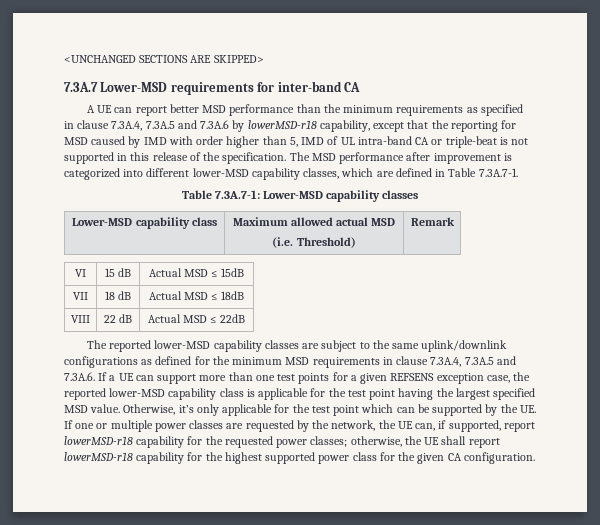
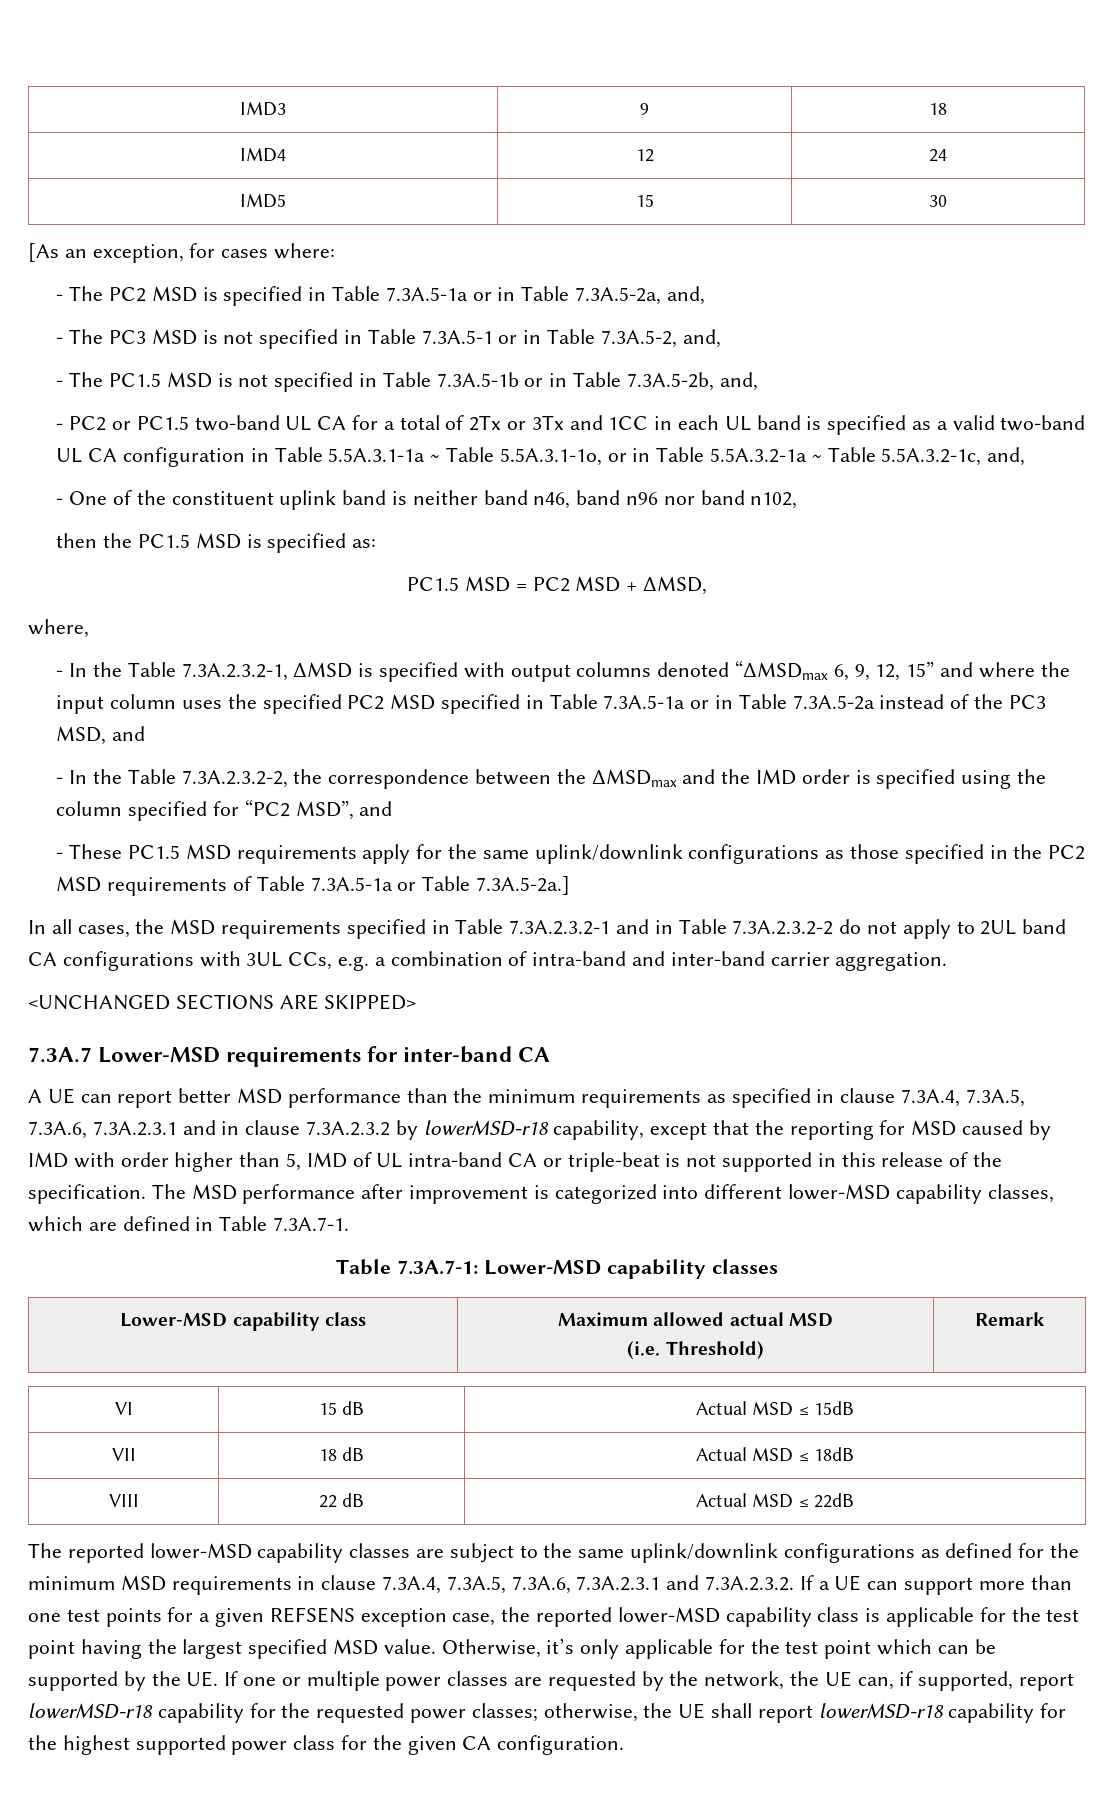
(64, 59) none -> [240,102,286,116] [640,103,649,115] [929,103,947,115] [240,148,286,162] [635,149,654,162] [929,149,947,162] [240,194,286,208] [635,194,654,207] [929,195,947,207] [28,243,336,263] [56,286,705,306] [56,329,721,349] [56,372,758,392] [56,415,1086,435] [56,447,1026,467] [56,490,798,510] [56,533,377,553] [407,576,707,595] [28,619,89,638] [56,660,1070,682] [56,694,1046,714] [56,726,146,745] [56,769,1046,789] [56,799,393,821] [56,844,1086,864] [56,876,570,896] [28,919,1067,939] [28,951,948,971] IMD3 | 9 | 18 // IMD4 | 12 | 24 // IMD5 | 15 | 30 // [As an exception, for cases where: // - The PC2 MSD is specified in Table 7.3A.5-1a or in Table 7.3A.5-2a, and, // - The PC3 MSD is not specified in Table 7.3A.5-1 or in Table 7.3A.5-2, and, // - The PC1.5 MSD is not specified in Table 7.3A.5-1b or in Table 7.3A.5-2b, and, // - PC2 or PC1.5 two-band UL CA for a total of 2Tx or 3Tx and 1CC in each UL band is specified as a valid two-band UL CA configuration in Table 5.5A.3.1-1a ~ Table 5.5A.3.1-1o, or in Table 5.5A.3.2-1a ~ Table 5.5A.3.2-1c, and, // - One of the constituent uplink band is neither band n46, band n96 nor band n102, // then the PC1.5 MSD is specified as: // PC1.5 MSD = PC2 MSD + ΔMSD, // where, // - In the Table 7.3A.2.3.2-1, ΔMSD is specified with output columns denoted “ΔMSDmax 6, 9, 12, 15” and where the input column uses the specified PC2 MSD specified in Table 7.3A.5-1a or in Table 7.3A.5-2a instead of the PC3 MSD, and // - In the Table 7.3A.2.3.2-2, the correspondence between the ΔMSDmax and the IMD order is specified using the column specified for “PC2 MSD”, and // - These PC1.5 MSD requirements apply for the same uplink/downlink configurations as those specified in the PC2 MSD requirements of Table 7.3A.5-1a or Table 7.3A.5-2a.] // In all cases, the MSD requirements specified in Table 7.3A.2.3.2-1 and in Table 7.3A.2.3.2-2 do not apply to 2UL band CA configurations with 3UL CCs, e.g. a combination of intra-band and inter-band carrier aggregation. //
[145,120,230,129] 7.3A.5 and 7.3A.6 -> [965,1089,1025,1107] [28,1120,391,1139] 7.3A.5, 7.3A.6, 7.3A.2.3.1 and in clause 7.3A.2.3.2
[464,356,516,365] [64,372,95,381] 7.3A.5 and 7.3A.6. -> [446,1575,795,1594] 7.3A.5, 7.3A.6, 7.3A.2.3.1 and 7.3A.2.3.2.

